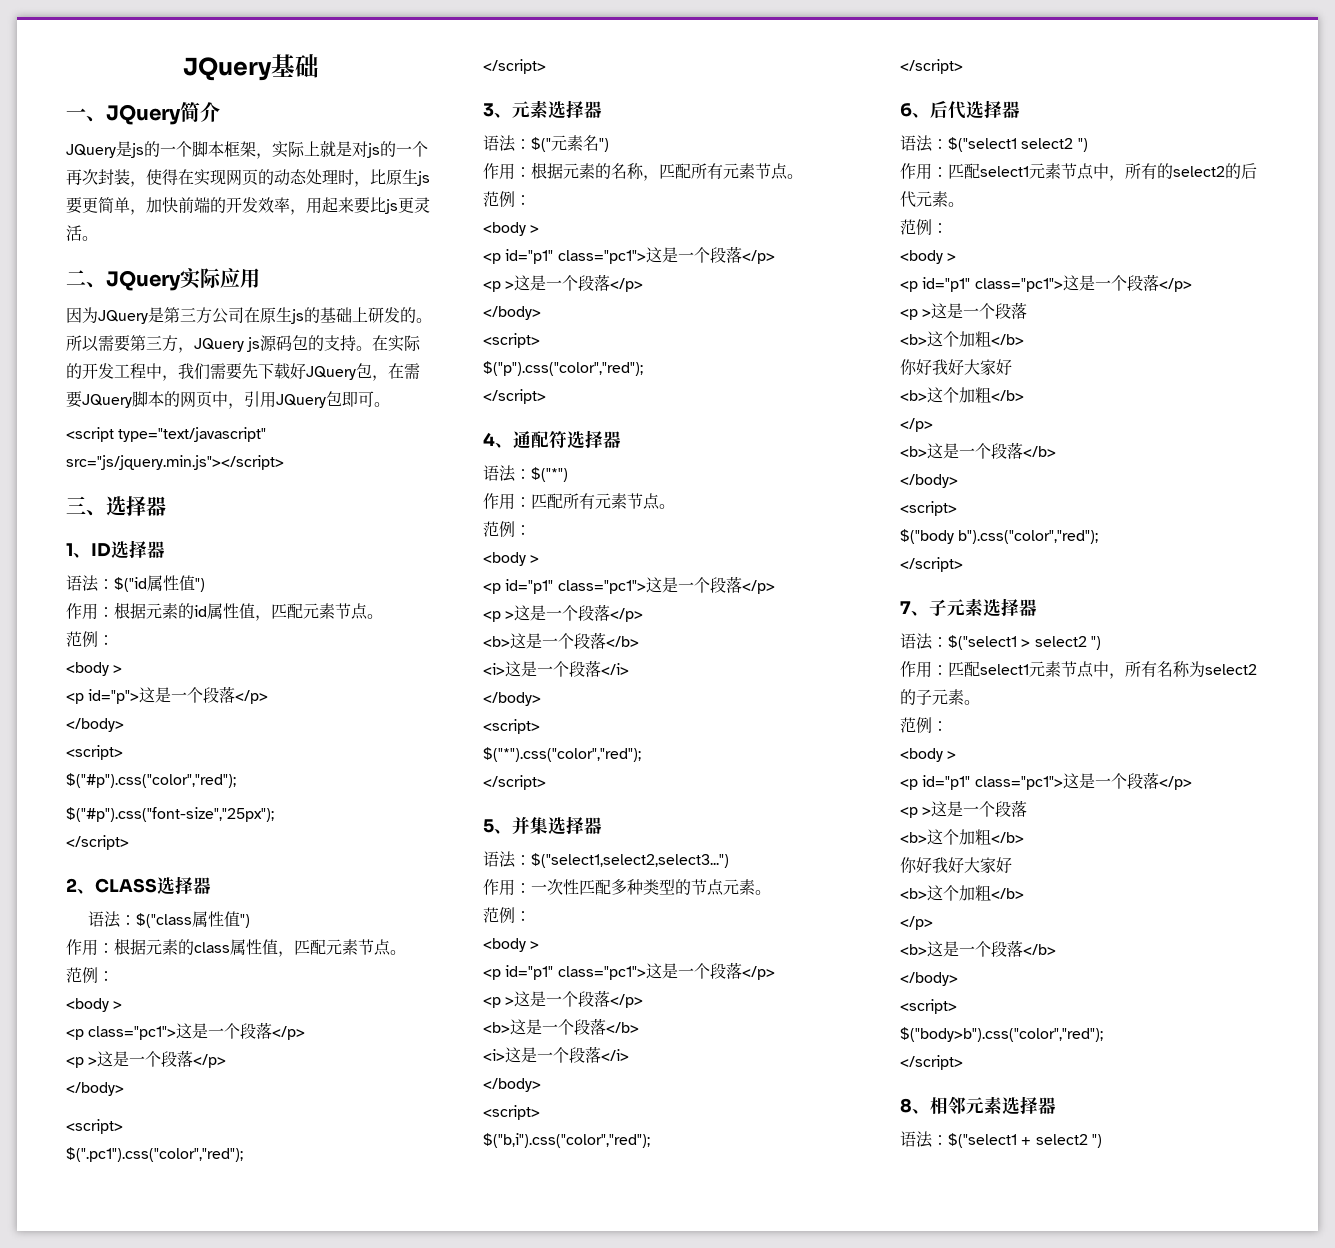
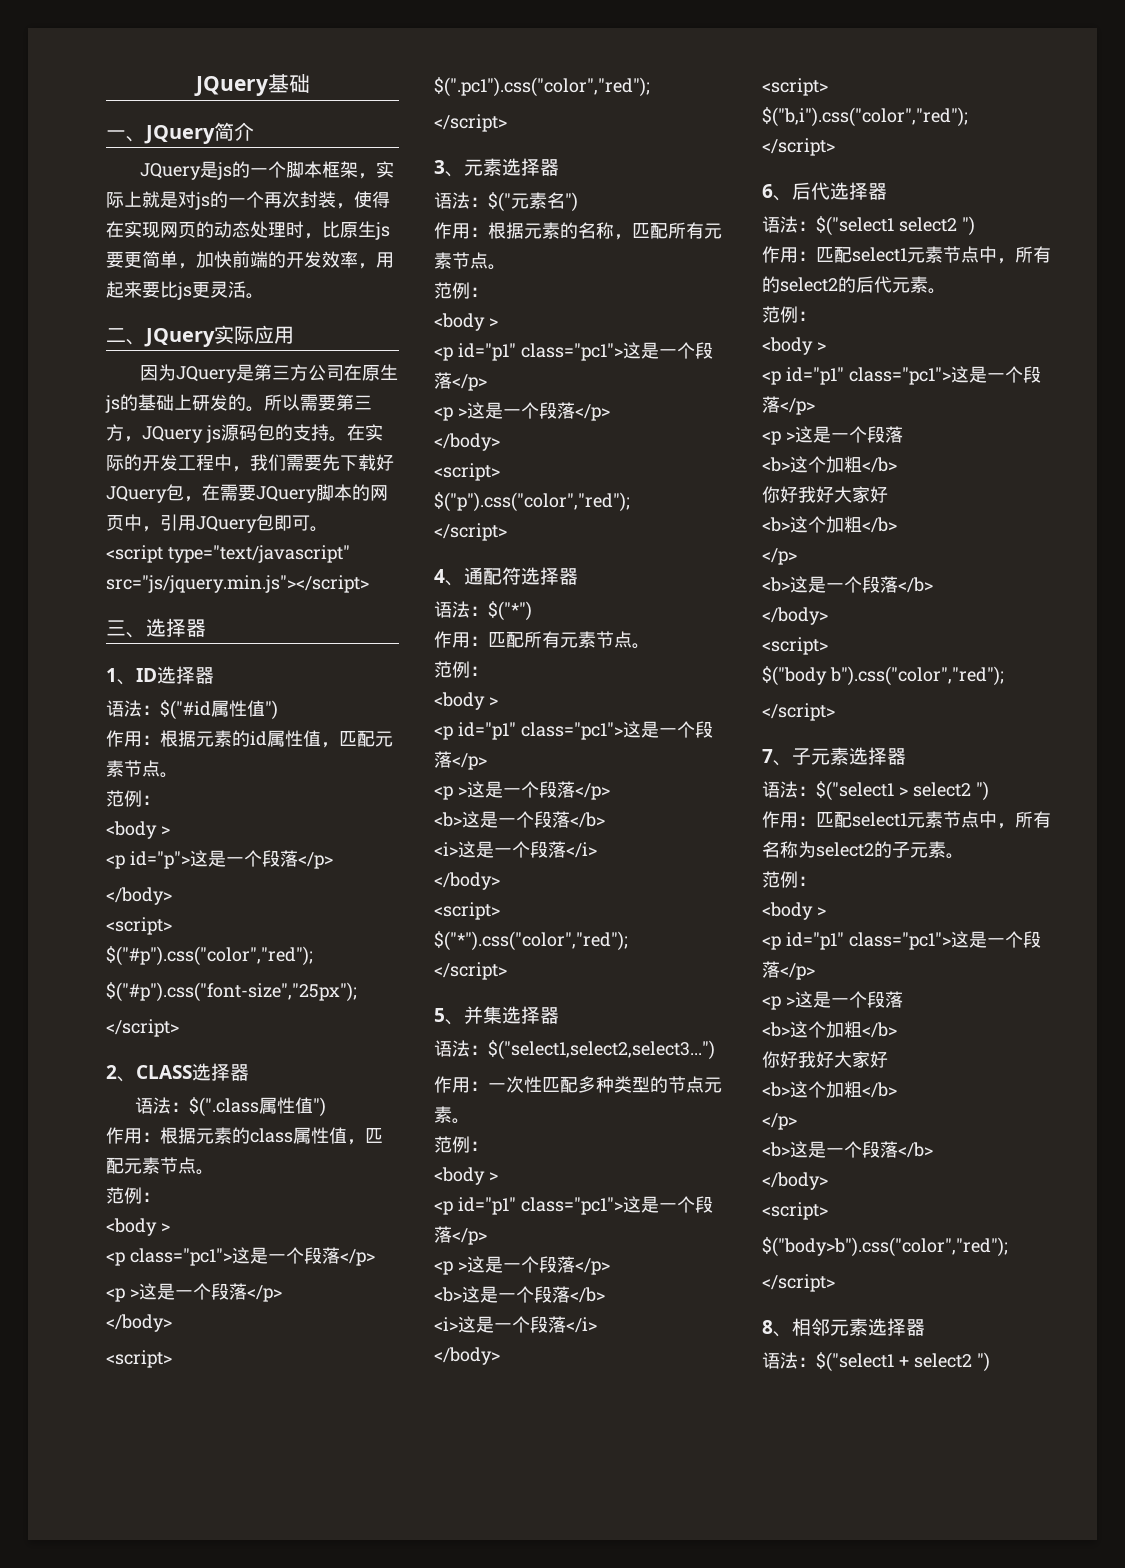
[114,577,147,592] $("id -> [160,700,211,720] $("#id
[135,913,192,928] $("class -> [188,1097,259,1117] $(".class

